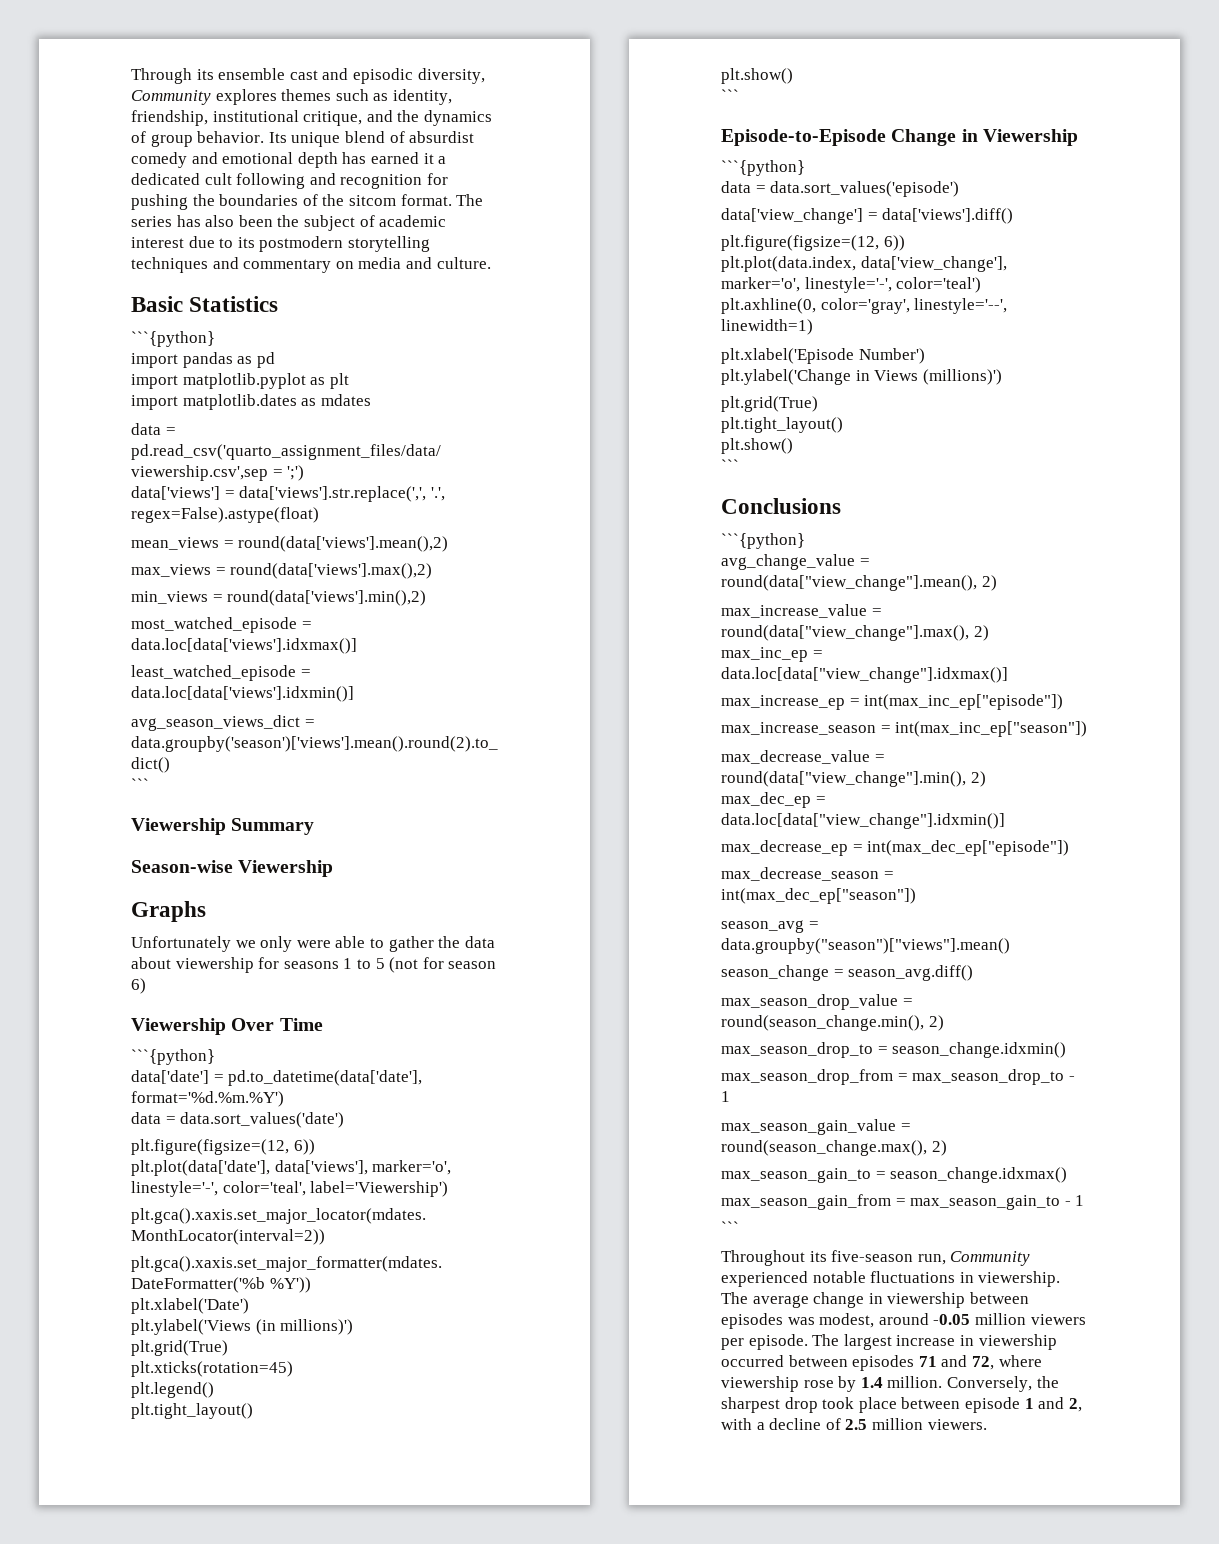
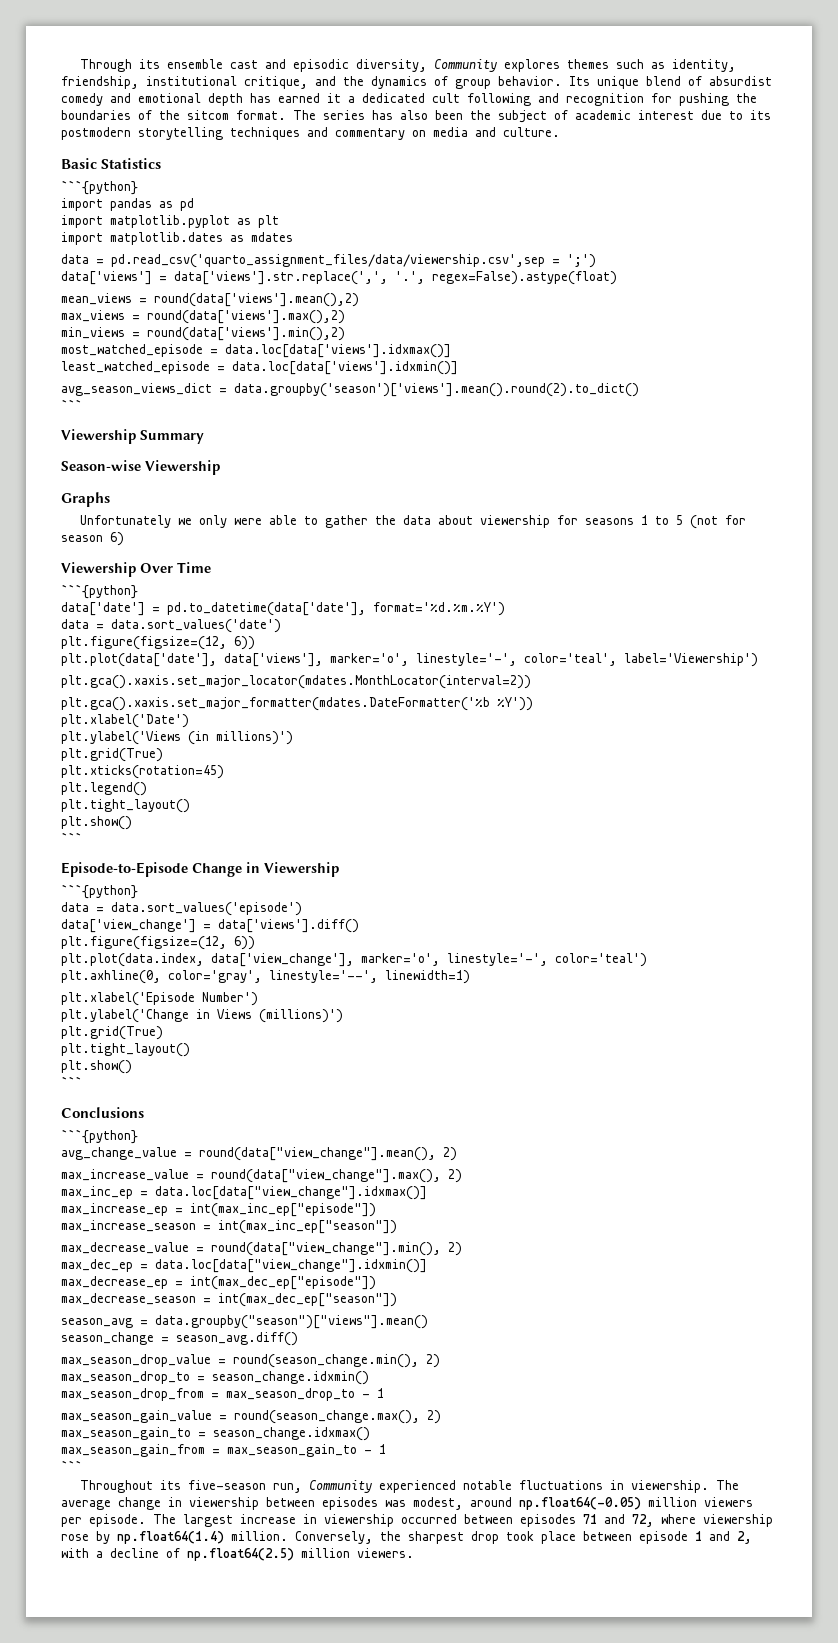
[933,1314,971,1325] -0.05 -> [519,1497,641,1510] np.float64(-0.05)
[860,1377,883,1388] 1.4 -> [117,1531,224,1544] np.float64(1.4)
[845,1419,868,1430] 2.5 -> [187,1548,294,1561] np.float64(2.5)

